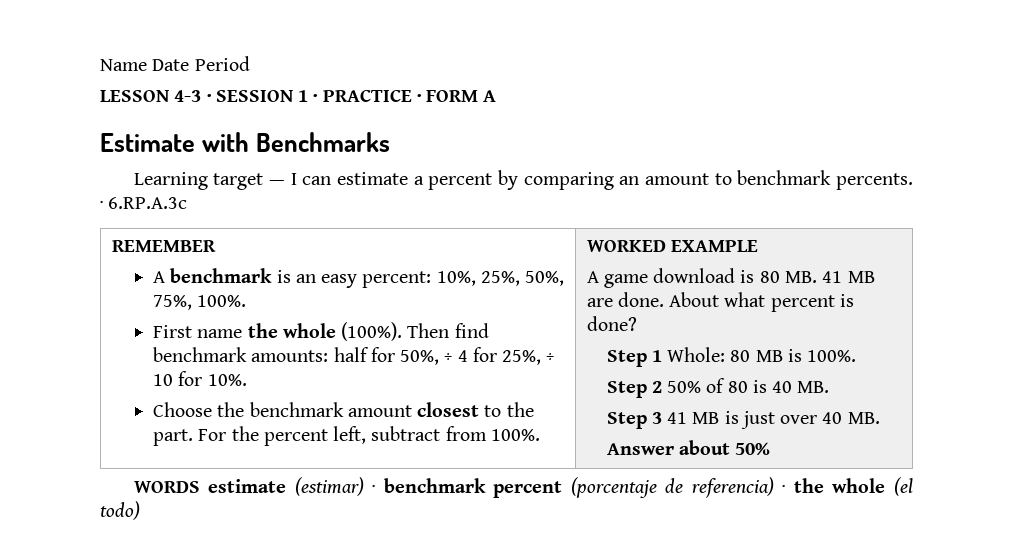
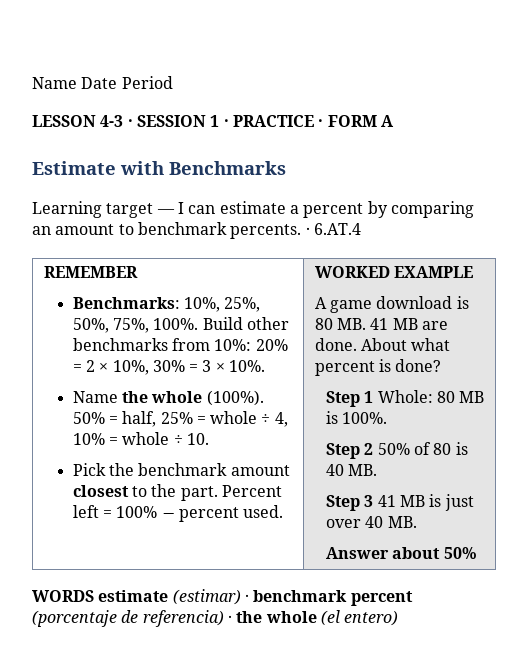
[108,197,188,209] 6.RP.A.3c -> [313,223,361,235] 6.AT.4
[153,268,432,288] A benchmark is an easy percent: -> [72,297,180,309] Benchmarks:
[153,322,489,341] [153,347,555,365] [153,371,247,386] [153,402,213,417] // First name the whole (100%). Then find benchmark amounts: half for 50%, ÷ 4 for 25%, ÷ 10 for 10%. // Choose -> [202,317,289,330] [72,338,288,351] [72,360,266,375] [72,390,264,406] [72,411,288,427] [72,432,209,445] [72,463,106,476] Build other benchmarks from 10%: 20% = 2 × 10%, 30% = 3 × 10%. // Name the whole (100%). 50% = half, 25% = whole ÷ 4, 10% = whole ÷ 10. // Pick
[198,426,540,446] For the percent left, subtract from 100%. -> [221,485,282,497] [72,505,284,522] Percent left = 100% − percent used.
[100,501,140,520] todo) -> [344,610,399,626] entero)

